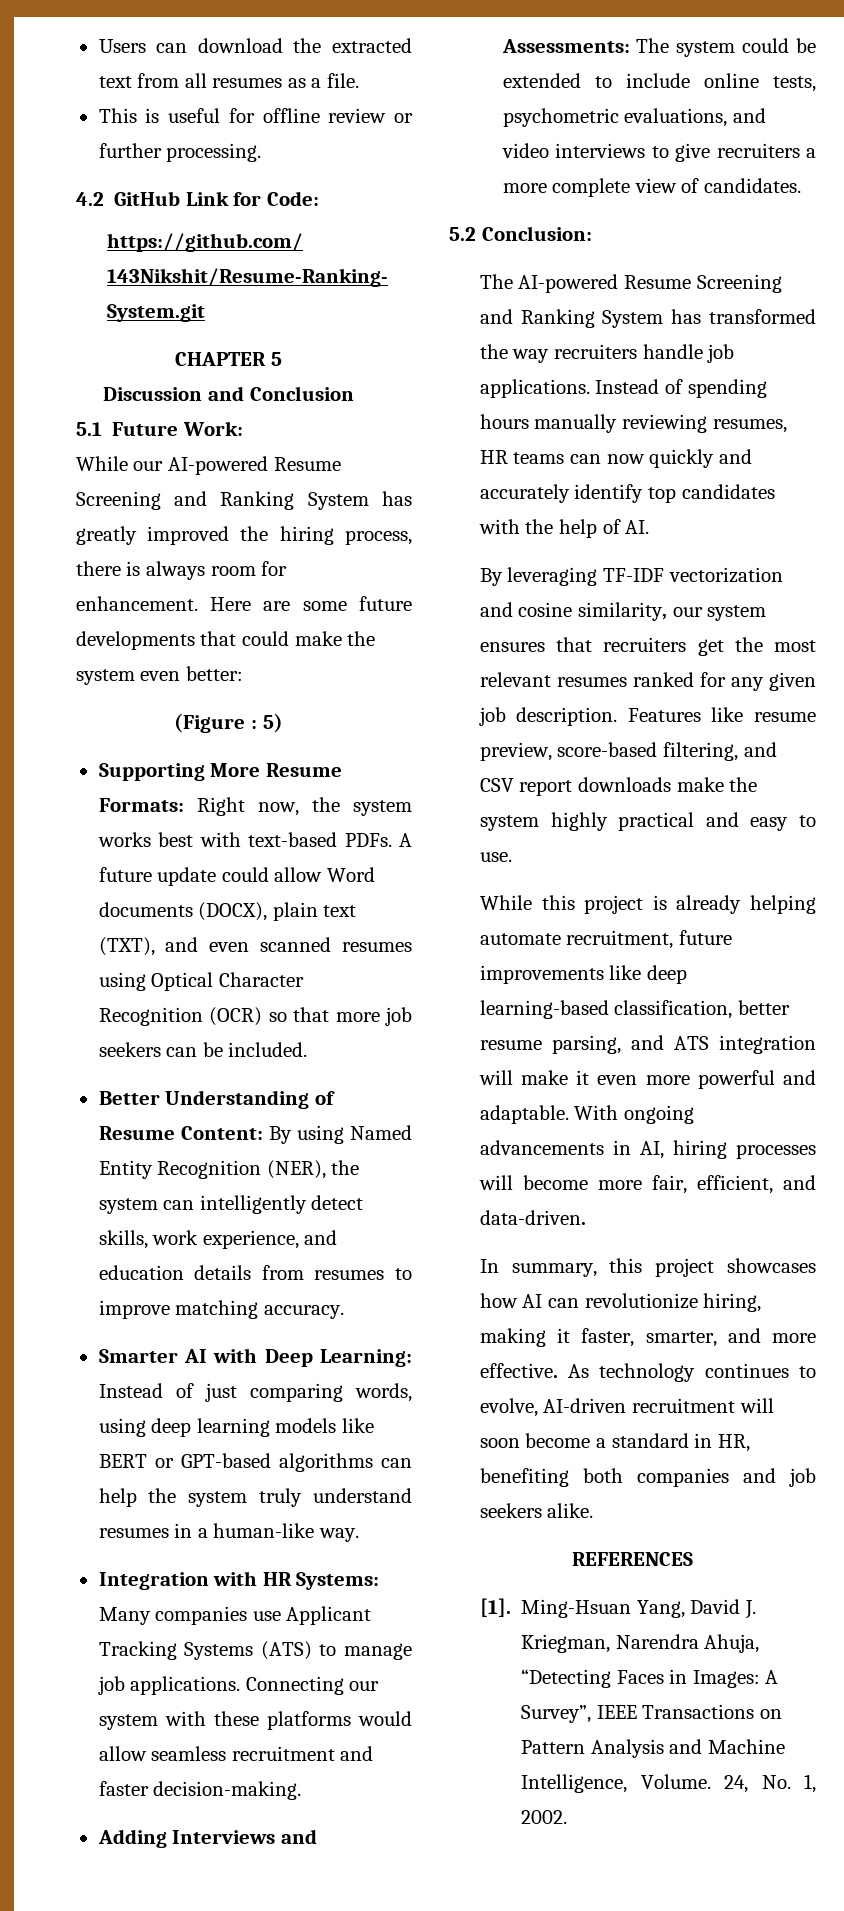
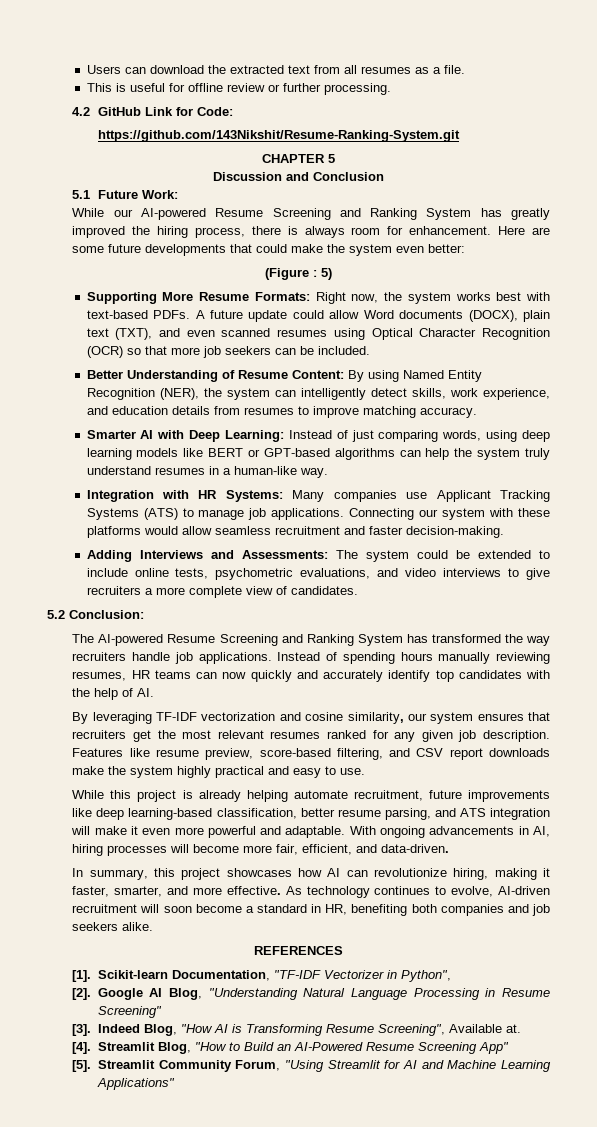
[521,1599,756,1619] [521,1634,760,1653] [521,1669,779,1688] [521,1704,782,1723] [521,1739,785,1758] [521,1774,816,1793] [521,1810,568,1824] Ming-Hsuan Yang, David J. Kriegman, Narendra Ahuja, “Detecting Faces in Images: A Survey”, IEEE Transactions on Pattern Analysis and Machine Intelligence, Volume. 24, No. 1, 2002. -> [97,970,451,982] [72,988,550,1000] [97,1006,162,1018] [72,1024,521,1036] [72,1042,509,1054] [72,1060,552,1072] [96,1078,175,1090] Scikit-learn Documentation, "TF-IDF Vectorizer in Python", // [2]. Google AI Blog, "Understanding Natural Language Processing in Resume Screening" // [3]. Indeed Blog, "How AI is Transforming Resume Screening", Available at. // [4]. Streamlit Blog, "How to Build an AI-Powered Resume Screening App" // [5]. Streamlit Community Forum, "Using Streamlit for AI and Machine Learning Applications"

